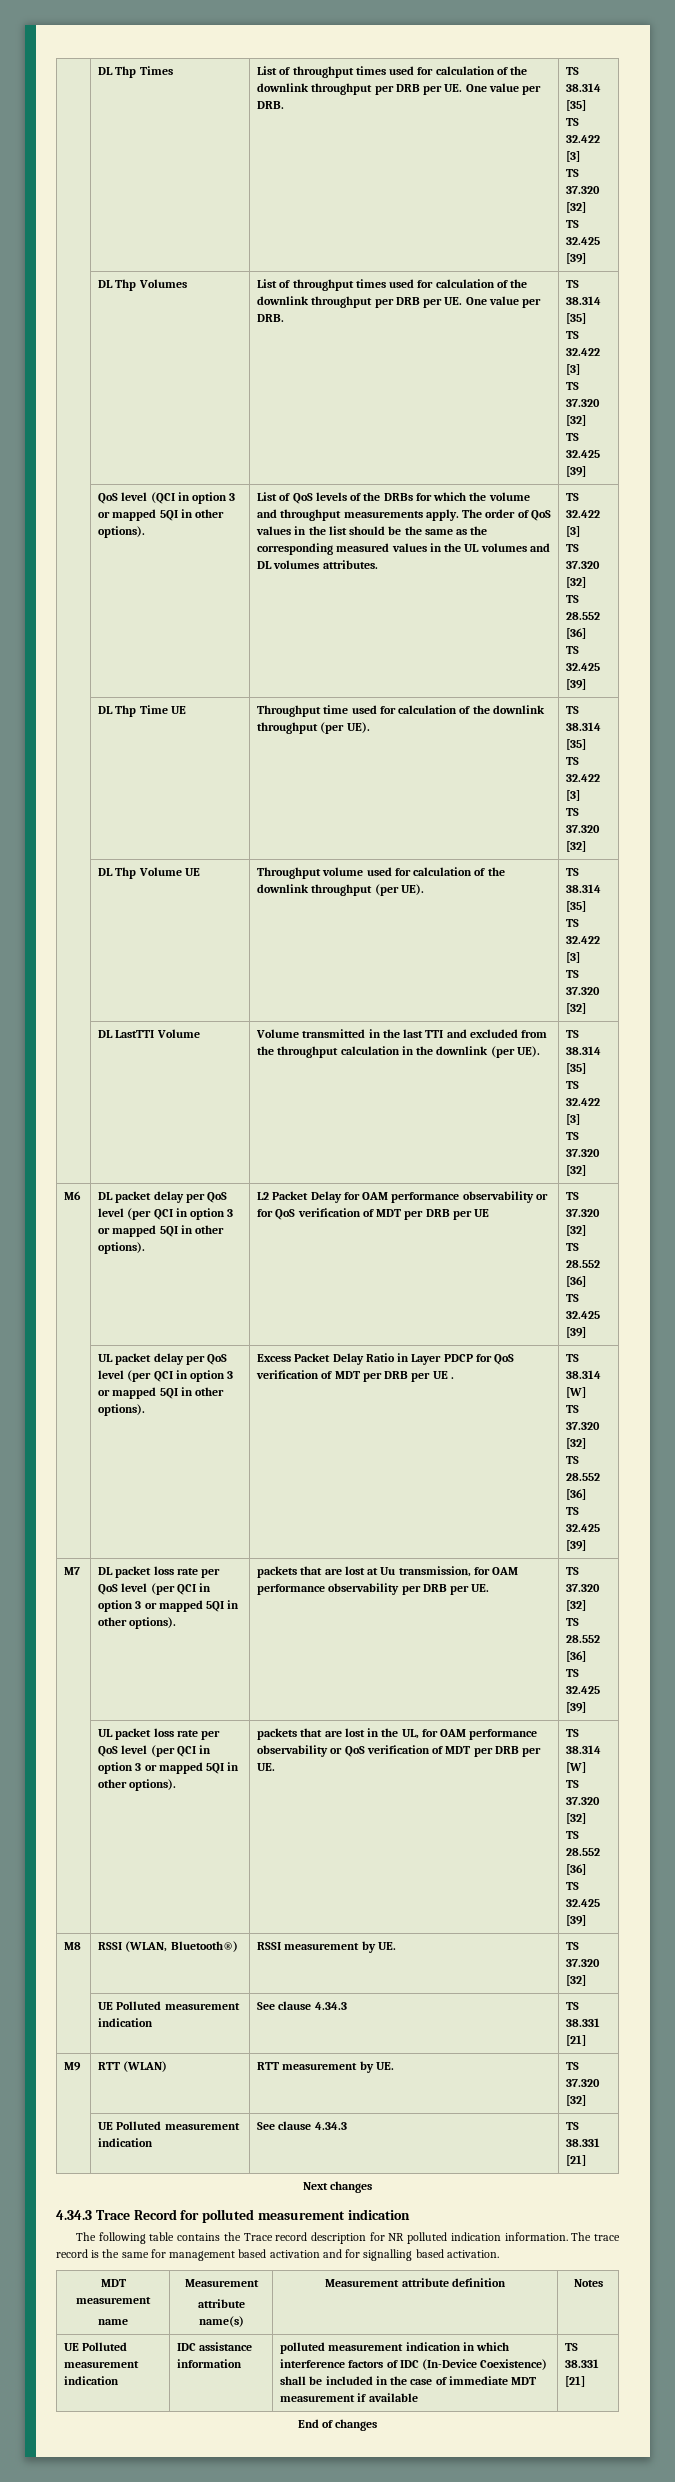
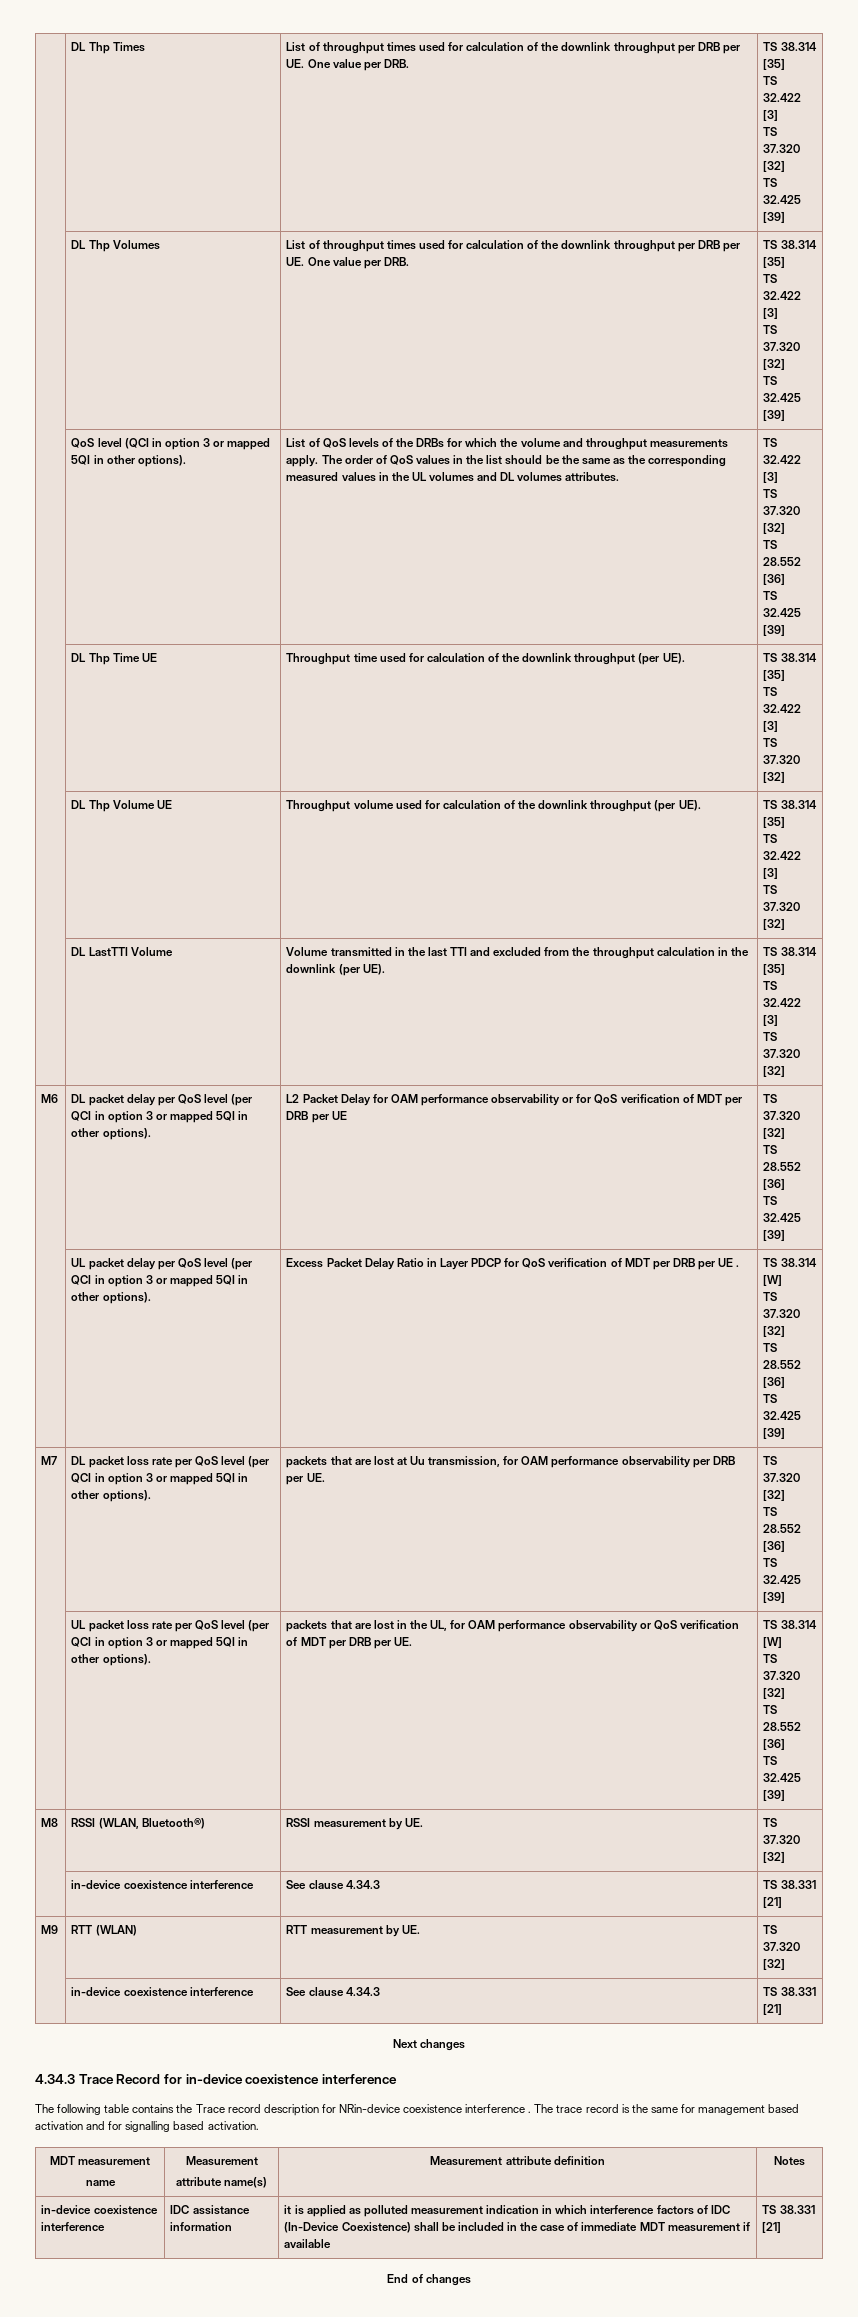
[98,2001,240,2010] [98,2018,154,2027] UE Polluted measurement indication -> [71,1880,254,1890] in-device coexistence interference
[98,2121,240,2130] [98,2138,154,2147] UE Polluted measurement indication -> [71,1987,254,1997] in-device coexistence interference
[202,2209,410,2223] polluted measurement indication -> [185,2074,397,2085] in-device coexistence interference
[388,2232,568,2244] NR polluted indication information. -> [338,2104,532,2113] NRin-device coexistence interference .
[64,2342,128,2351] [64,2361,140,2368] [64,2376,120,2385] UE Polluted measurement indication -> [41,2205,158,2215] [41,2222,106,2231] in-device coexistence interference
(243, 2363) none -> [284,2205,361,2217] it is applied as

